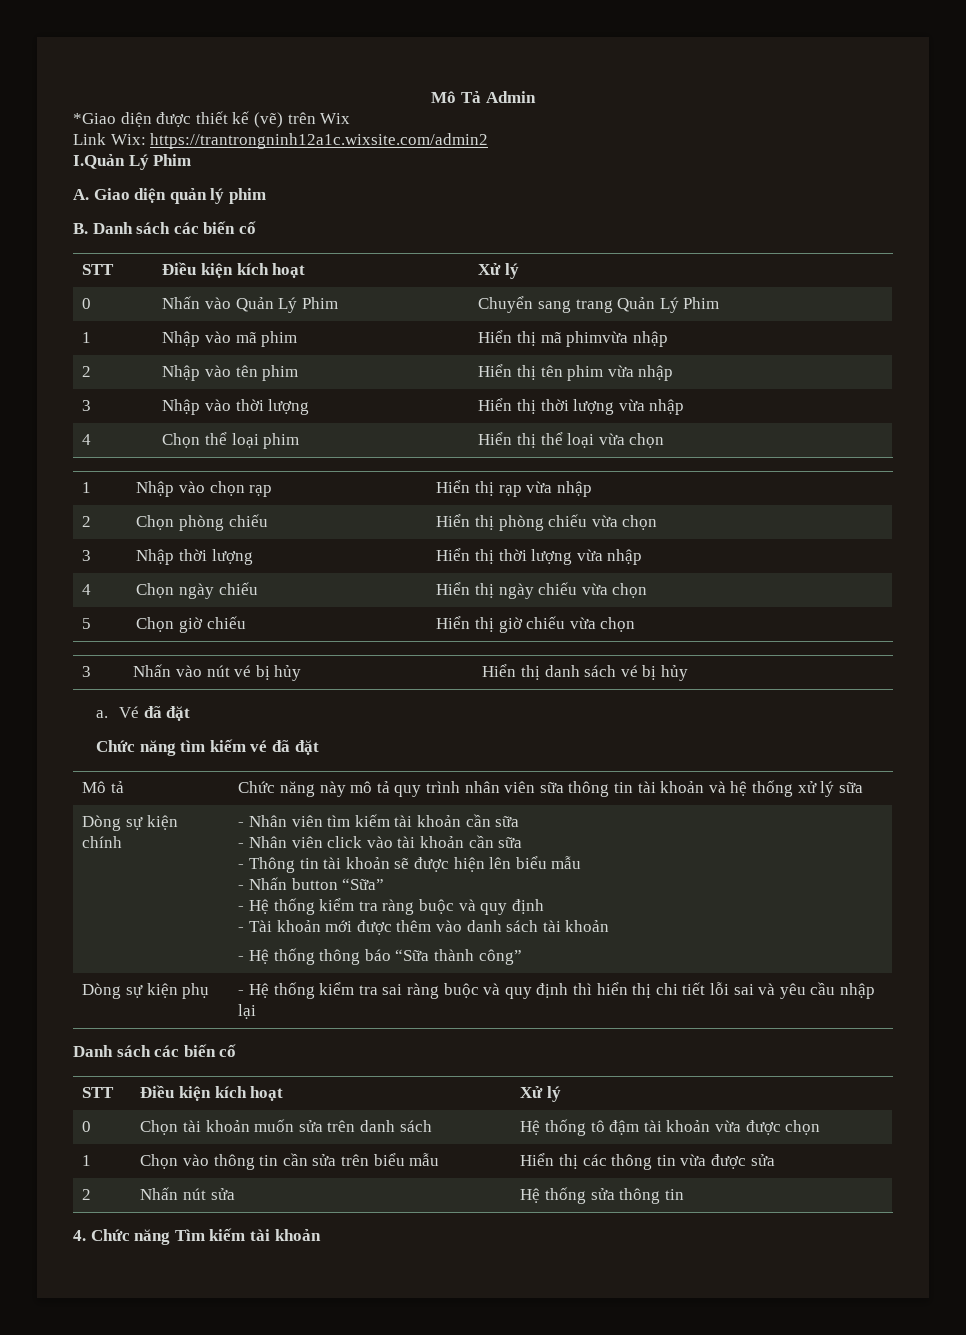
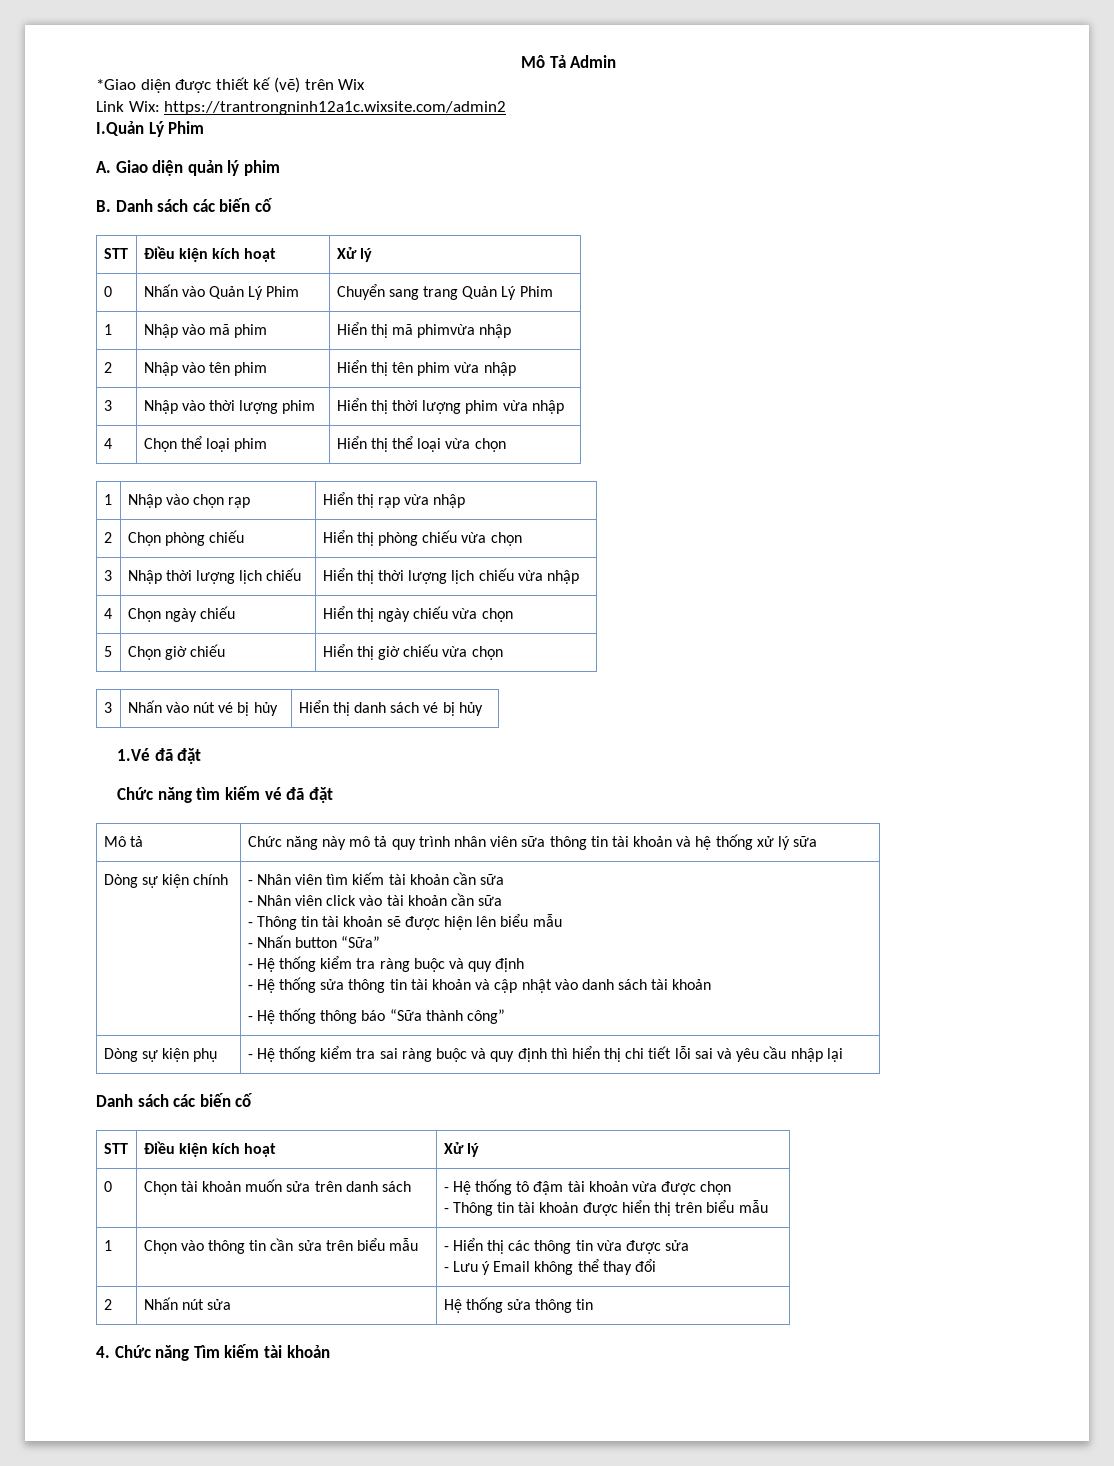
[478,398,615,415] | Hiển thị thời lượng -> [282,400,316,414] [336,398,499,414] phim | Hiển thị thời lượng phim
[436,548,573,565] | Hiển thị thời lượng -> [239,568,302,584] [322,568,514,584] lịch chiếu | Hiển thị thời lượng lịch chiếu
[96,706,140,718] a. Vé -> [117,748,151,761] 1.Vé
[249,920,432,935] Tài khoản mới được thêm -> [256,977,552,993] Hệ thống sửa thông tin tài khoản và cập nhật
(432, 1126) none -> [443,1187,449,1192] -
(821, 1127) none -> [443,1200,768,1216] // - Thông tin tài khoản được hiển thị trên biểu mẫu
(440, 1159) none -> [443,1246,449,1251] -
(775, 1160) none -> [443,1259,656,1275] // - Lưu ý Email không thể thay đổi

